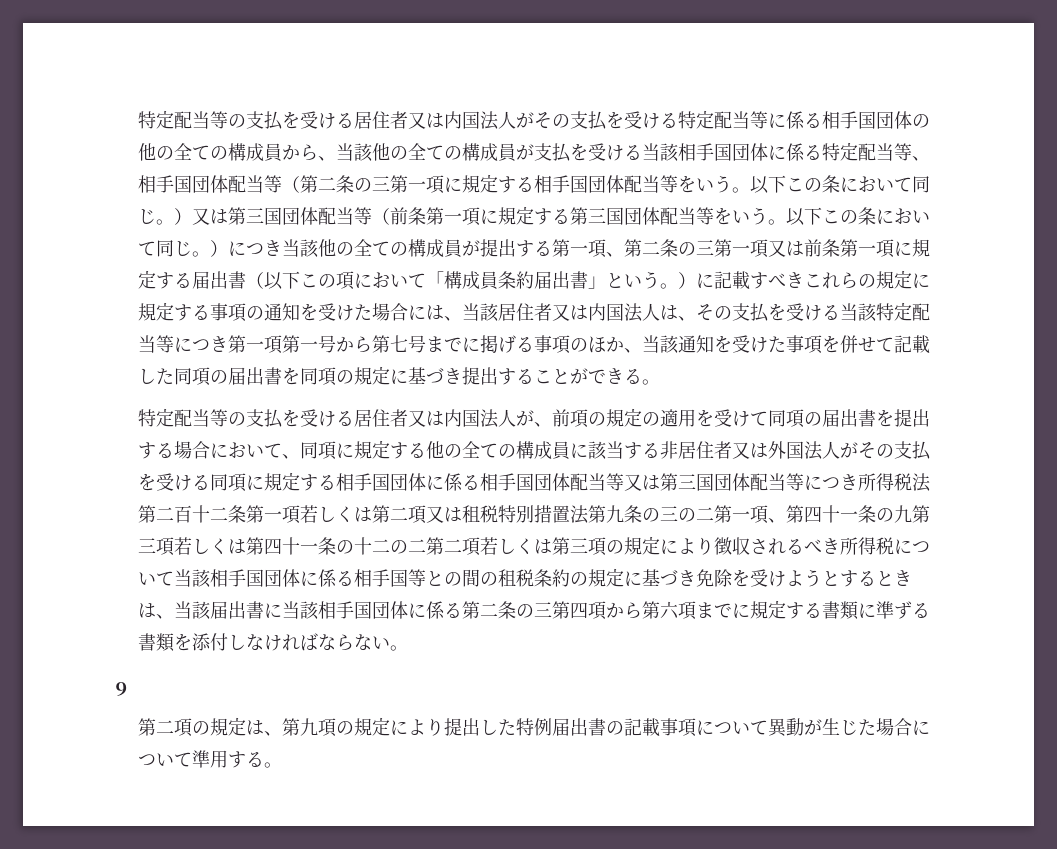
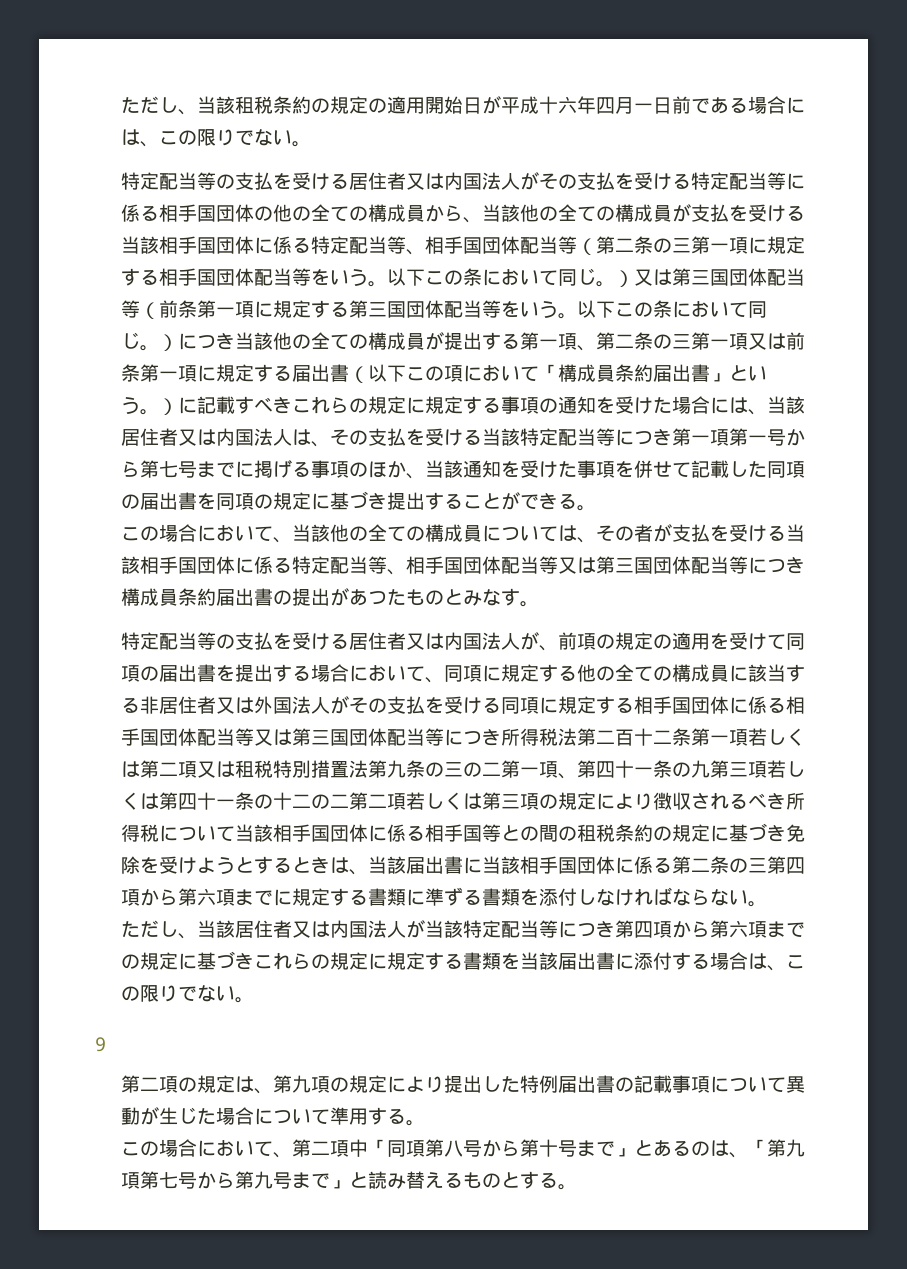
(137, 120) none -> [120,96,805,115] [120,129,311,147] ただし、当該租税条約の規定の適用開始日が平成十六年四月一日前である場合には、この限りでない。 //
(660, 382) none -> [120,524,805,543] [120,556,805,575] [120,588,539,607] // この場合において、当該他の全ての構成員については、その者が支払を受ける当該相手国団体に係る特定配当等、相手国団体配当等又は第三国団体配当等につき構成員条約届出書の提出があつたものとみなす。
(408, 648) none -> [120,920,805,939] [120,951,805,971] [120,985,254,1003] // ただし、当該居住者又は内国法人が当該特定配当等につき第四項から第六項までの規定に基づきこれらの規定に規定する書類を当該届出書に添付する場合は、この限りでない。
(282, 765) none -> [120,1139,805,1158] [120,1171,577,1190] // この場合において、第二項中「同項第八号から第十号まで」とあるのは、「第九項第七号から第九号まで」と読み替えるものとする。

